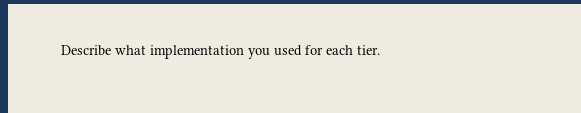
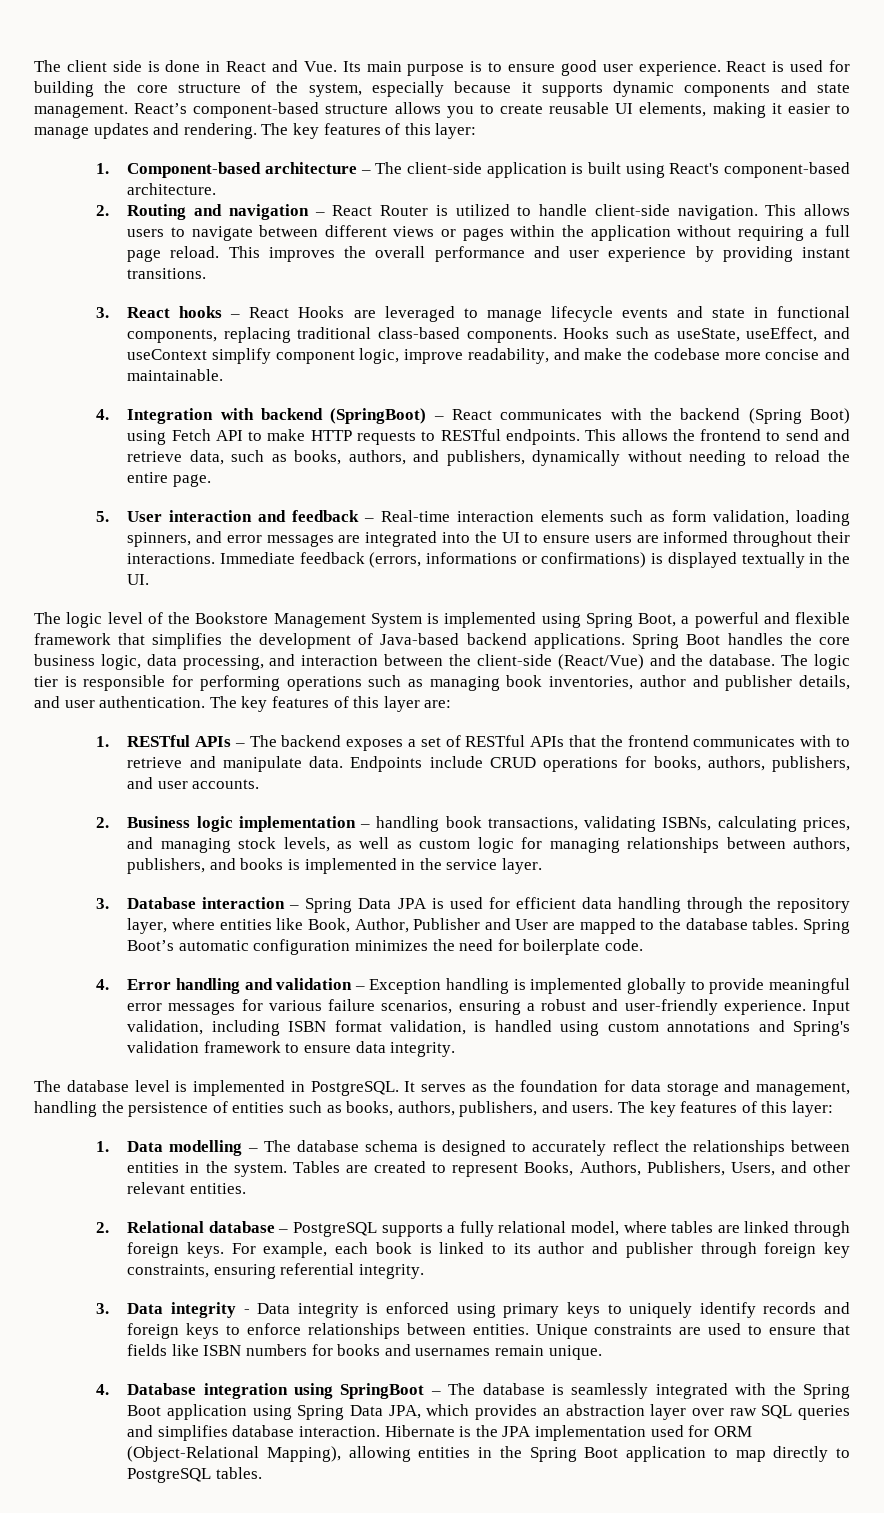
[61,45,380,59] Describe what implementation you used for each tier. -> [34,60,850,76] [34,81,851,97] [34,102,850,118] [34,123,477,139] [96,162,851,178] [127,183,217,195] [96,204,850,220] [127,225,851,241] [127,246,850,262] [127,268,207,279] [96,306,850,322] [127,327,850,343] [127,348,850,364] [127,369,224,381] [96,408,851,424] [127,429,851,445] [127,450,850,466] [127,472,211,487] [96,510,851,526] [127,531,850,547] [127,552,850,568] [127,574,150,585] [34,612,850,628] [34,633,850,649] [34,654,851,670] [34,675,850,691] [34,696,452,712] [96,735,850,751] [127,756,850,772] [127,777,260,789] [96,816,850,832] [127,837,850,853] [127,858,542,874] [96,897,850,913] [127,918,850,934] [127,939,643,955] [96,978,851,994] [127,999,850,1015] [127,1020,851,1036] [127,1041,456,1057] [34,1080,850,1096] [34,1101,834,1117] [96,1140,850,1156] [127,1161,850,1177] [127,1182,246,1194] [96,1221,850,1237] [127,1242,851,1258] [127,1263,425,1279] [96,1302,851,1318] [127,1323,850,1339] [127,1344,602,1360] [96,1383,851,1399] [127,1404,850,1420] [127,1425,752,1441] [127,1446,850,1462] [127,1467,262,1483] The client side is done in React and Vue. Its main purpose is to ensure good user experience. React is used for building the core structure of the system, especially because it supports dynamic components and state management. React’s component-based structure allows you to create reusable UI elements, making it easier to manage updates and rendering. The key features of this layer: // 1. Component-based architecture – The client-side application is built using React's component-based architecture. // 2. Routing and navigation – React Router is utilized to handle client-side navigation. This allows users to navigate between different views or pages within the application without requiring a full page reload. This improves the overall performance and user experience by providing instant transitions. // 3. React hooks – React Hooks are leveraged to manage lifecycle events and state in functional components, replacing traditional class-based components. Hooks such as useState, useEffect, and useContext simplify component logic, improve readability, and make the codebase more concise and maintainable. // 4. Integration with backend (SpringBoot) – React communicates with the backend (Spring Boot) using Fetch API to make HTTP requests to RESTful endpoints. This allows the frontend to send and retrieve data, such as books, authors, and publishers, dynamically without needing to reload the entire page. // 5. User interaction and feedback – Real-time interaction elements such as form validation, loading spinners, and error messages are integrated into the UI to ensure users are informed throughout their interactions. Immediate feedback (errors, informations or confirmations) is displayed textually in the UI. // The logic level of the Bookstore Management System is implemented using Spring Boot, a powerful and flexible framework that simplifies the development of Java-based backend applications. Spring Boot handles the core business logic, data processing, and interaction between the client-side (React/Vue) and the database. The logic tier is responsible for performing operations such as managing book inventories, author and publisher details, and user authentication. The key features of this layer are: // 1. RESTful APIs – The backend exposes a set of RESTful APIs that the frontend communicates with to retrieve and manipulate data. Endpoints include CRUD operations for books, authors, publishers, and user accounts. // 2. Business logic implementation – handling book transactions, validating ISBNs, calculating prices, and managing stock levels, as well as custom logic for managing relationships between authors, publishers, and books is implemented in the service layer. // 3. Database interaction – Spring Data JPA is used for efficient data handling through the repository layer, where entities like Book, Author, Publisher and User are mapped to the database tables. Spring Boot’s automatic configuration minimizes the need for boilerplate code. // 4. Error handling and validation – Exception handling is implemented globally to provide meaningful error messages for various failure scenarios, ensuring a robust and user-friendly experience. Input validation, including ISBN format validation, is handled using custom annotations and Spring's validation framework to ensure data integrity. // The database level is implemented in PostgreSQL. It serves as the foundation for data storage and management, handling the persistence of entities such as books, authors, publishers, and users. The key features of this layer: // 1. Data modelling – The database schema is designed to accurately reflect the relationships between entities in the system. Tables are created to represent Books, Authors, Publishers, Users, and other relevant entities. // 2. Relational database – PostgreSQL supports a fully relational model, where tables are linked through foreign keys. For example, each book is linked to its author and publisher through foreign key constraints, ensuring referential integrity. // 3. Data integrity - Data integrity is enforced using primary keys to uniquely identify records and foreign keys to enforce relationships between entities. Unique constraints are used to ensure that fields like ISBN numbers for books and usernames remain unique. // 4. Database integration using SpringBoot – The database is seamlessly integrated with the Spring Boot application using Spring Data JPA, which provides an abstraction layer over raw SQL queries and simplifies database interaction. Hibernate is the JPA implementation used for ORM (Object-Relational Mapping), allowing entities in the Spring Boot application to map directly to PostgreSQL tables.

